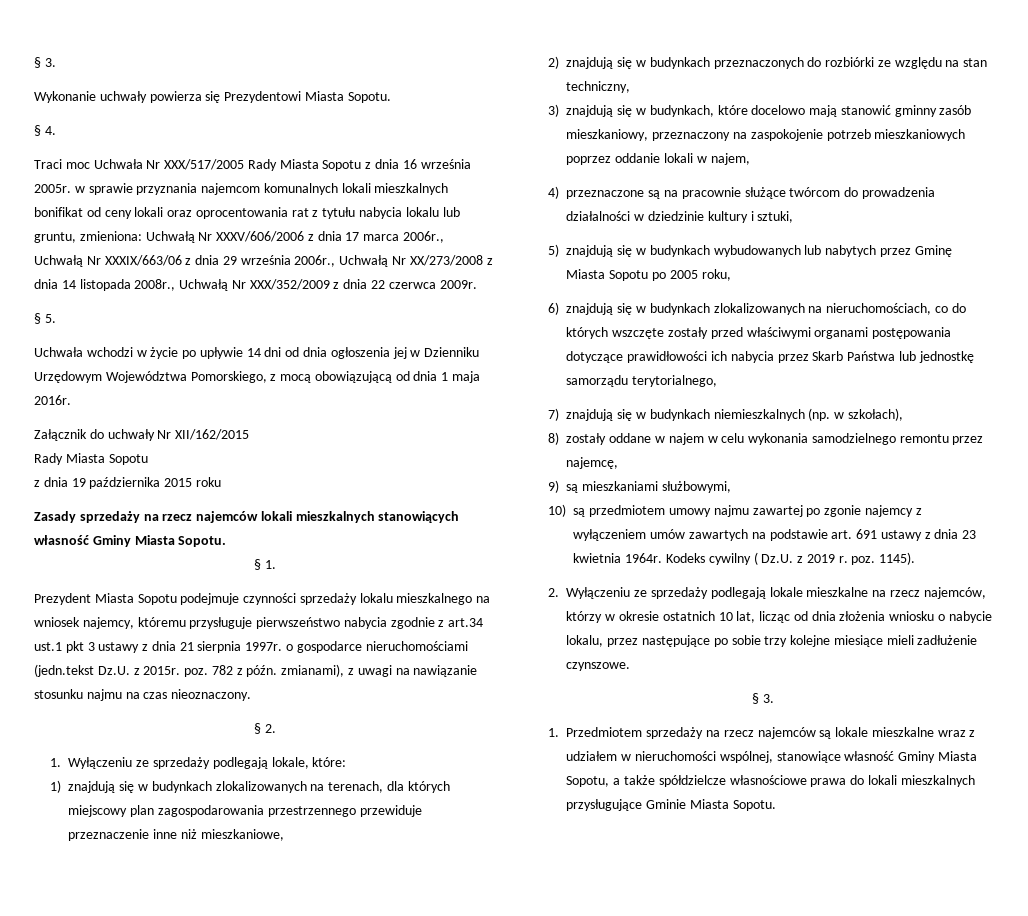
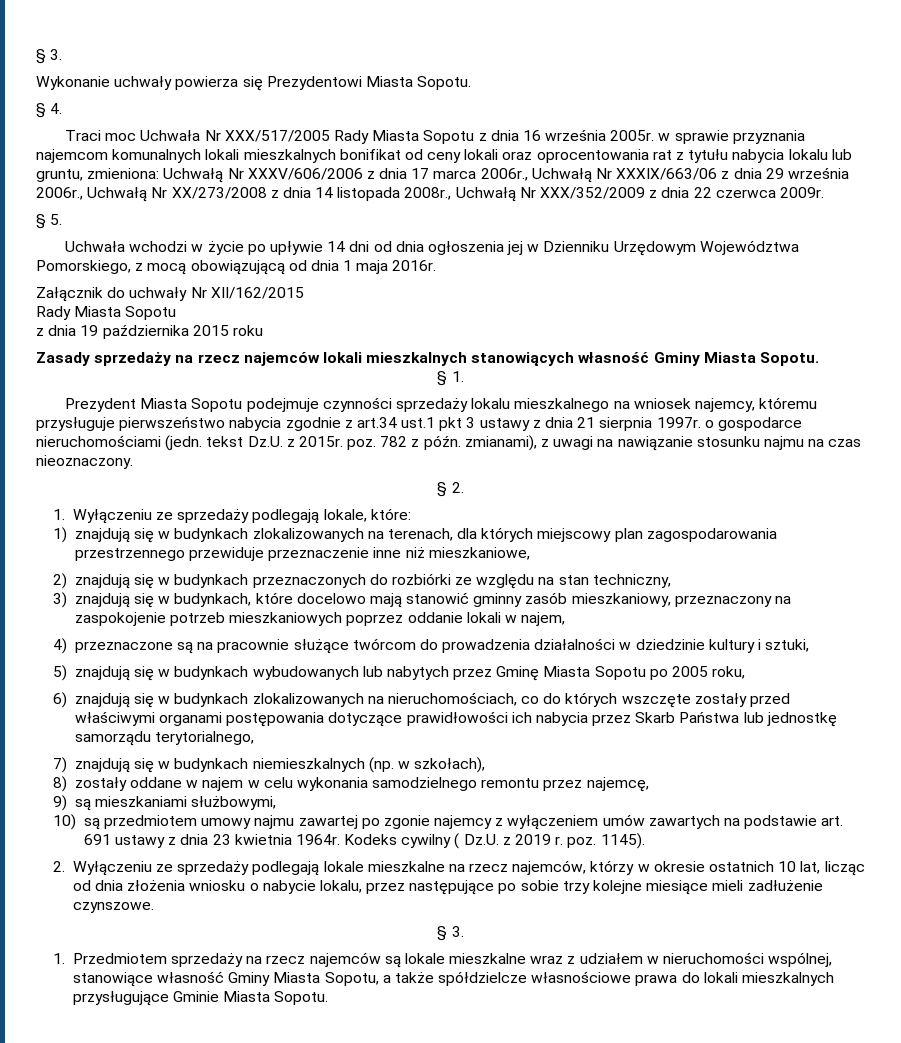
[34,664,94,677] (jedn.tekst -> [165,435,244,451] (jedn. tekst

